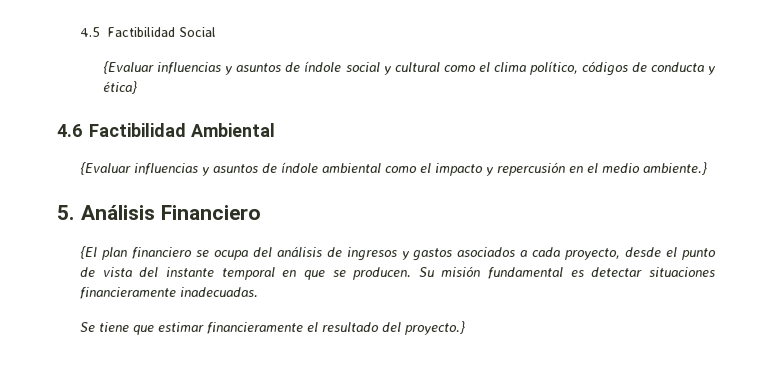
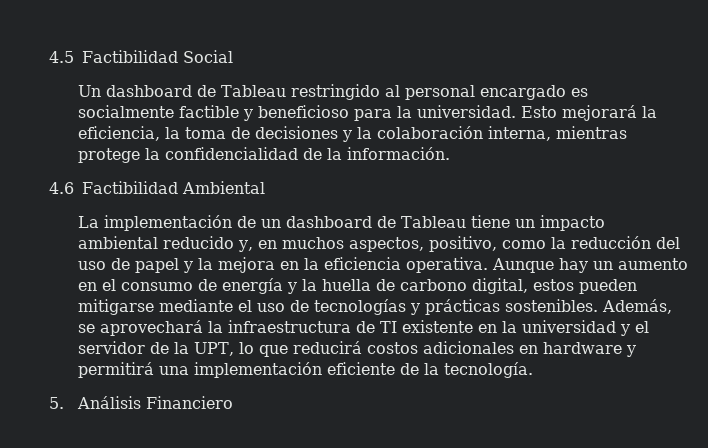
[103,61,717,76] [103,81,138,94] [57,123,275,137] [80,162,708,176] [57,205,261,220] [80,246,716,261] [80,266,715,280] [80,287,259,299] [80,321,466,335] {Evaluar influencias y asuntos de índole social y cultural como el clima político, códigos de conducta y ética} // 4.6 Factibilidad Ambiental // {Evaluar influencias y asuntos de índole ambiental como el impacto y repercusión en el medio ambiente.} // 5. Análisis Financiero // {El plan financiero se ocupa del análisis de ingresos y gastos asociados a cada proyecto, desde el punto de vista del instante temporal en que se producen. Su misión fundamental es detectar situaciones financieramente inadecuadas. // Se tiene que estimar financieramente el resultado del proyecto.} -> [77,84,588,100] [77,105,657,121] [77,126,627,142] [77,147,450,163] [48,181,265,194] [77,215,605,231] [77,236,680,252] [77,257,688,273] [77,278,637,294] [77,299,672,315] [77,320,649,336] [77,341,636,357] [77,362,533,378] [48,396,233,409] Un dashboard de Tableau restringido al personal encargado es socialmente factible y beneficioso para la universidad. Esto mejorará la eficiencia, la toma de decisiones y la colaboración interna, mientras protege la confidencialidad de la información. // 4.6 Factibilidad Ambiental // La implementación de un dashboard de Tableau tiene un impacto ambiental reducido y, en muchos aspectos, positivo, como la reducción del uso de papel y la mejora en la eficiencia operativa. Aunque hay un aumento en el consumo de energía y la huella de carbono digital, estos pueden mitigarse mediante el uso de tecnologías y prácticas sostenibles. Además, se aprovechará la infraestructura de TI existente en la universidad y el servidor de la UPT, lo que reducirá costos adicionales en hardware y permitirá una implementación eficiente de la tecnología. // 5. Análisis Financiero

